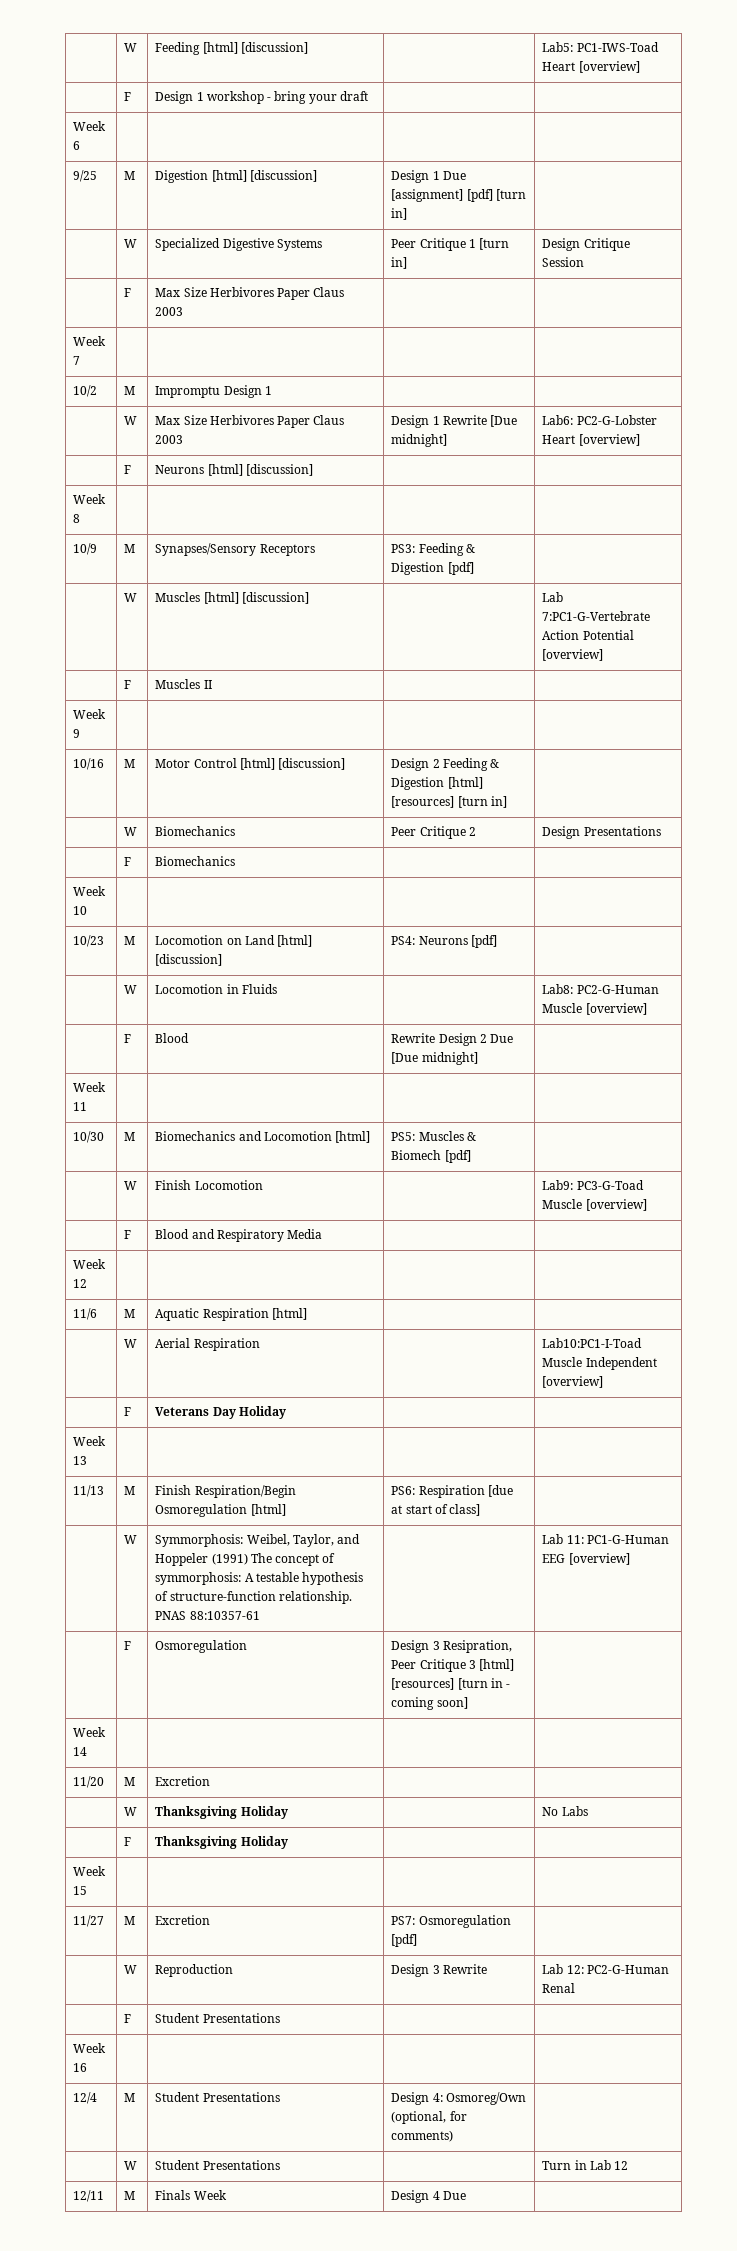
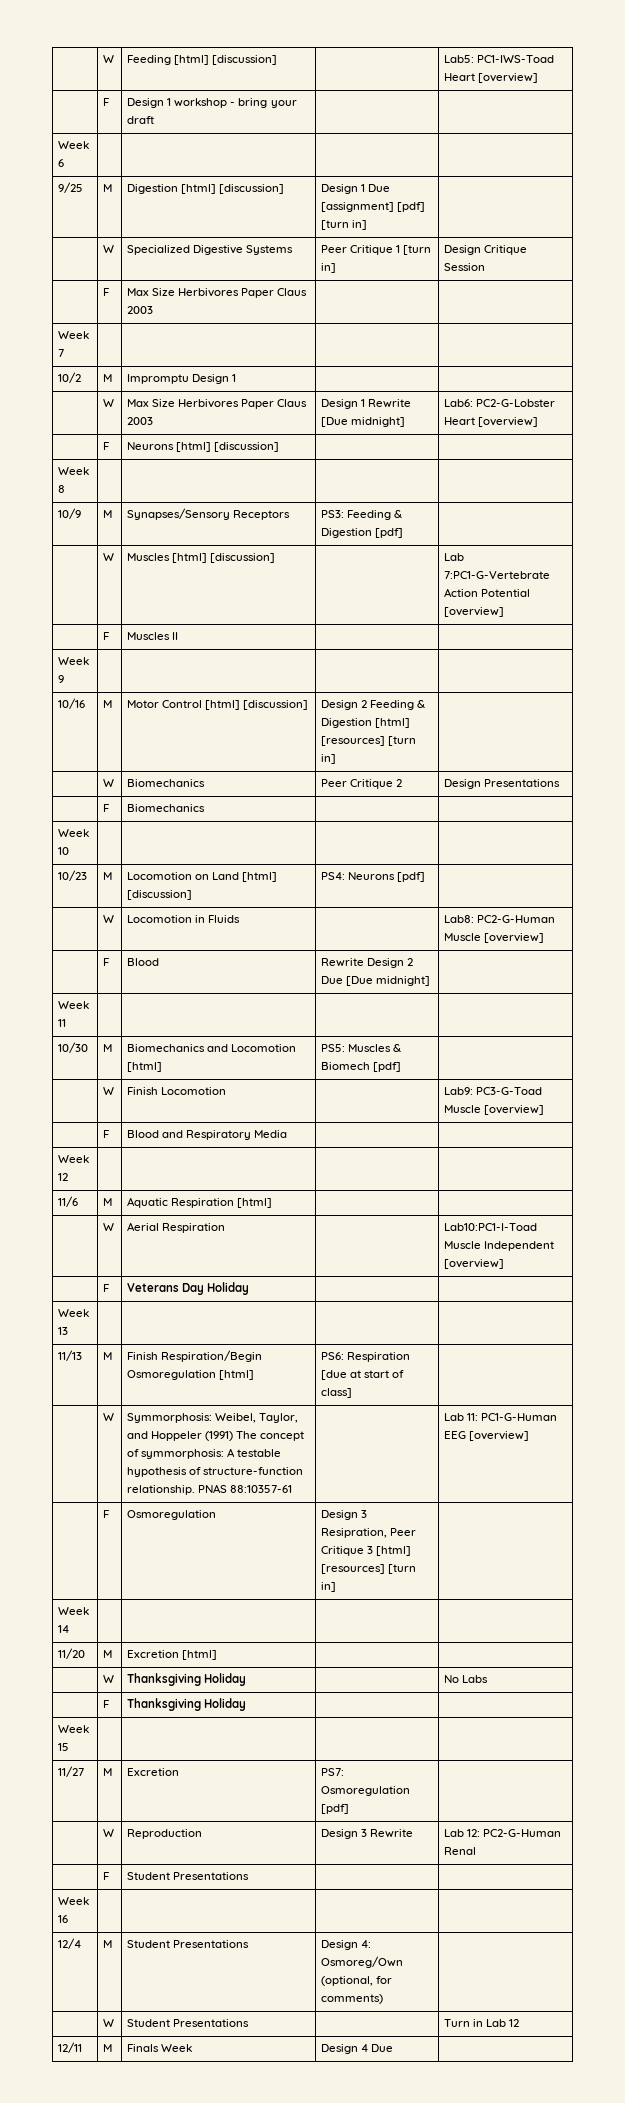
[490,1678,511,1688] [391,1697,468,1710] in - coming soon] -> [321,1582,337,1592] in]
(211, 1781) none -> [182,1650,218,1660] [html]

